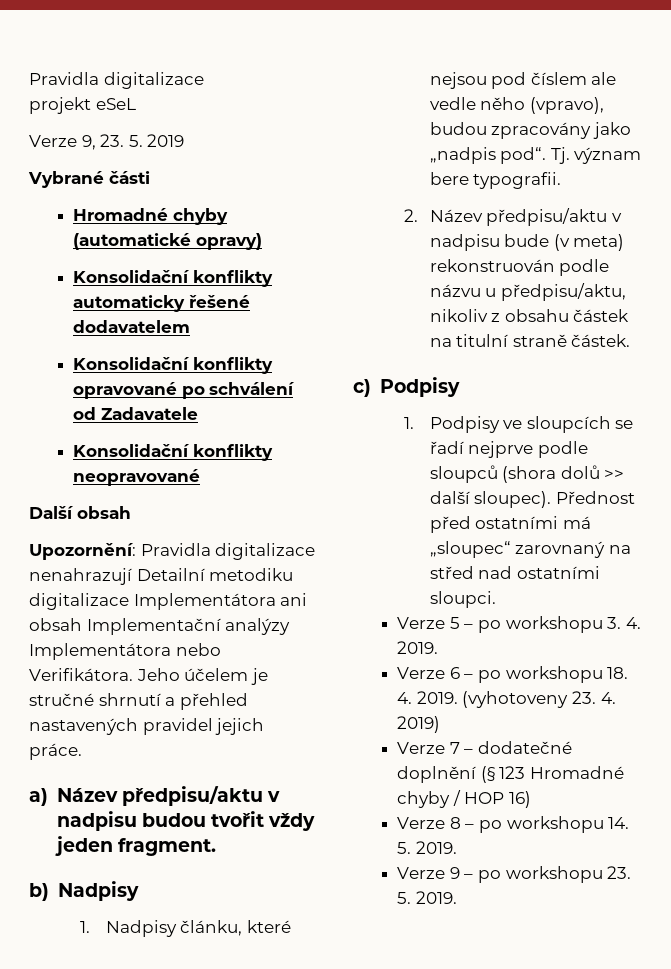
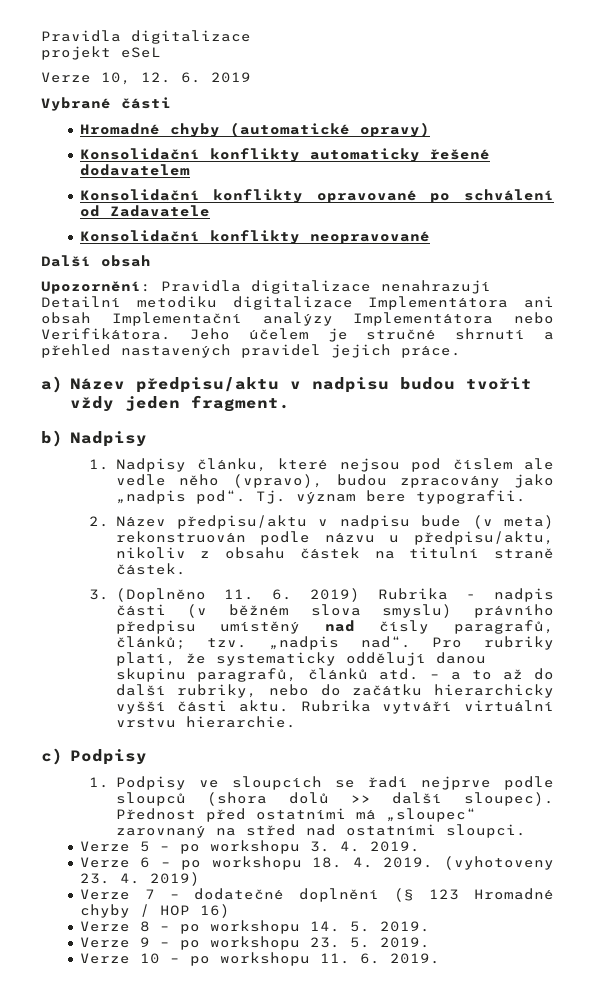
[81,134,143,150] 9, 23. 5. -> [101,72,201,85] 10, 12. 6.
(631, 340) none -> [88,588,554,602] [115,604,554,618] [115,620,554,634] [115,636,554,650] [115,652,486,666] [115,668,555,682] [115,684,554,698] [115,700,554,714] [115,716,296,728] // 3. (Doplněno 11. 6. 2019) Rubrika - nadpis části (v běžném slova smyslu) právního předpisu umístěný nad čísly paragrafů, článků; tzv. „nadpis nad“. Pro rubriky platí, že systematicky oddělují danou skupinu paragrafů, článků atd. – a to až do další rubriky, nebo do začátku hierarchicky vyšší části aktu. Rubrika vytváří virtuální vrstvu hierarchie.
(457, 897) none -> [79,952,440,966] // Verze 10 – po workshopu 11. 6. 2019.

